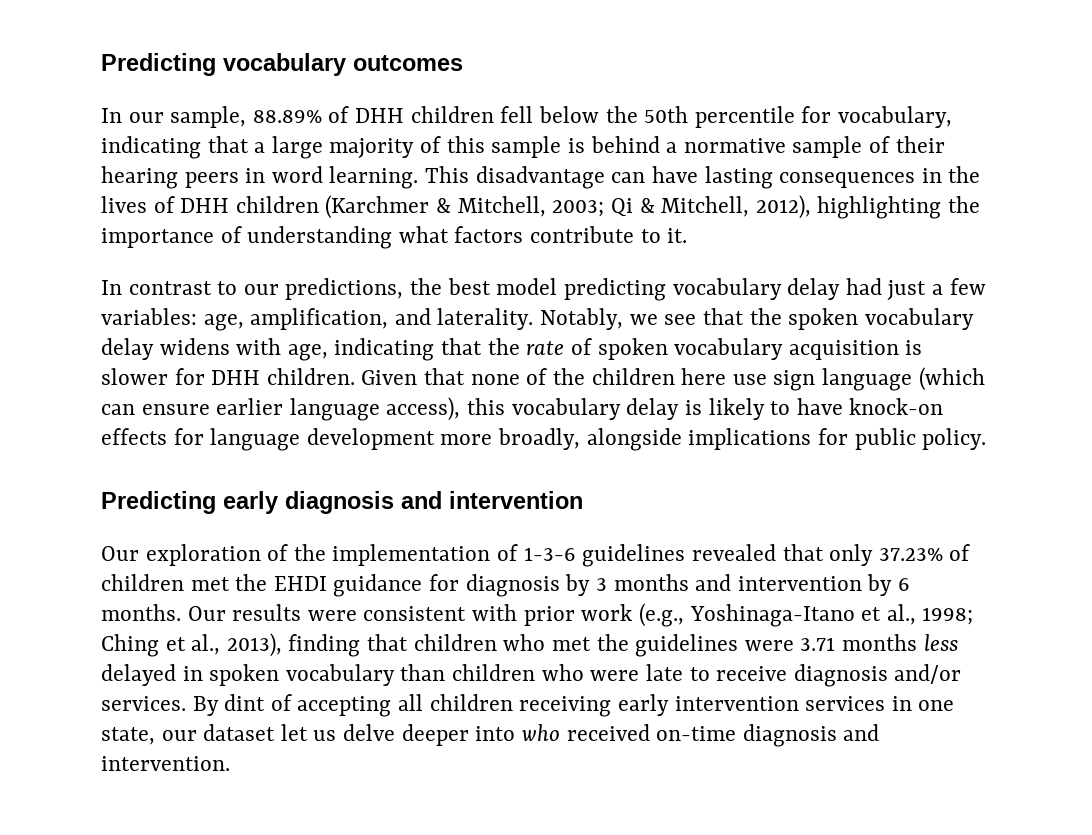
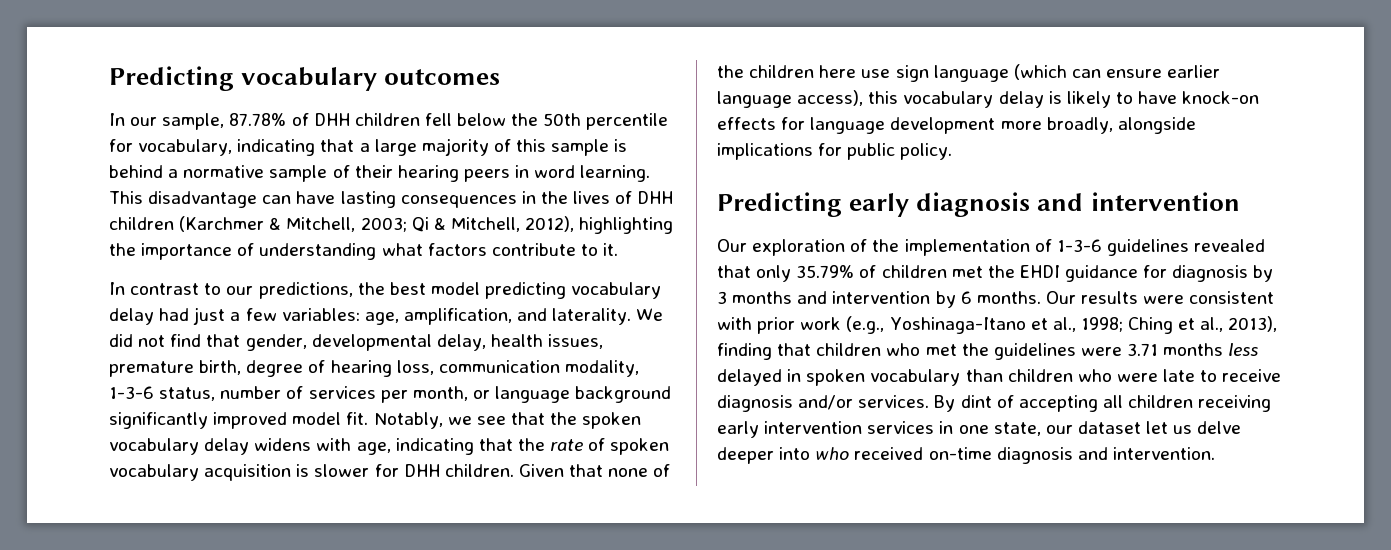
[252,110,322,123] 88.89% -> [229,113,287,126] 87.78%
(534, 319) none -> [636,308,664,321] [109,334,604,351] [109,360,639,377] [109,386,672,403] [109,412,369,429] We did not find that gender, developmental delay, health issues, premature birth, degree of hearing loss, communication modality, 1-3-6 status, number of services per month, or language background significantly improved model fit.
[878,548,943,561] 37.23% -> [796,265,855,278] 35.79%

